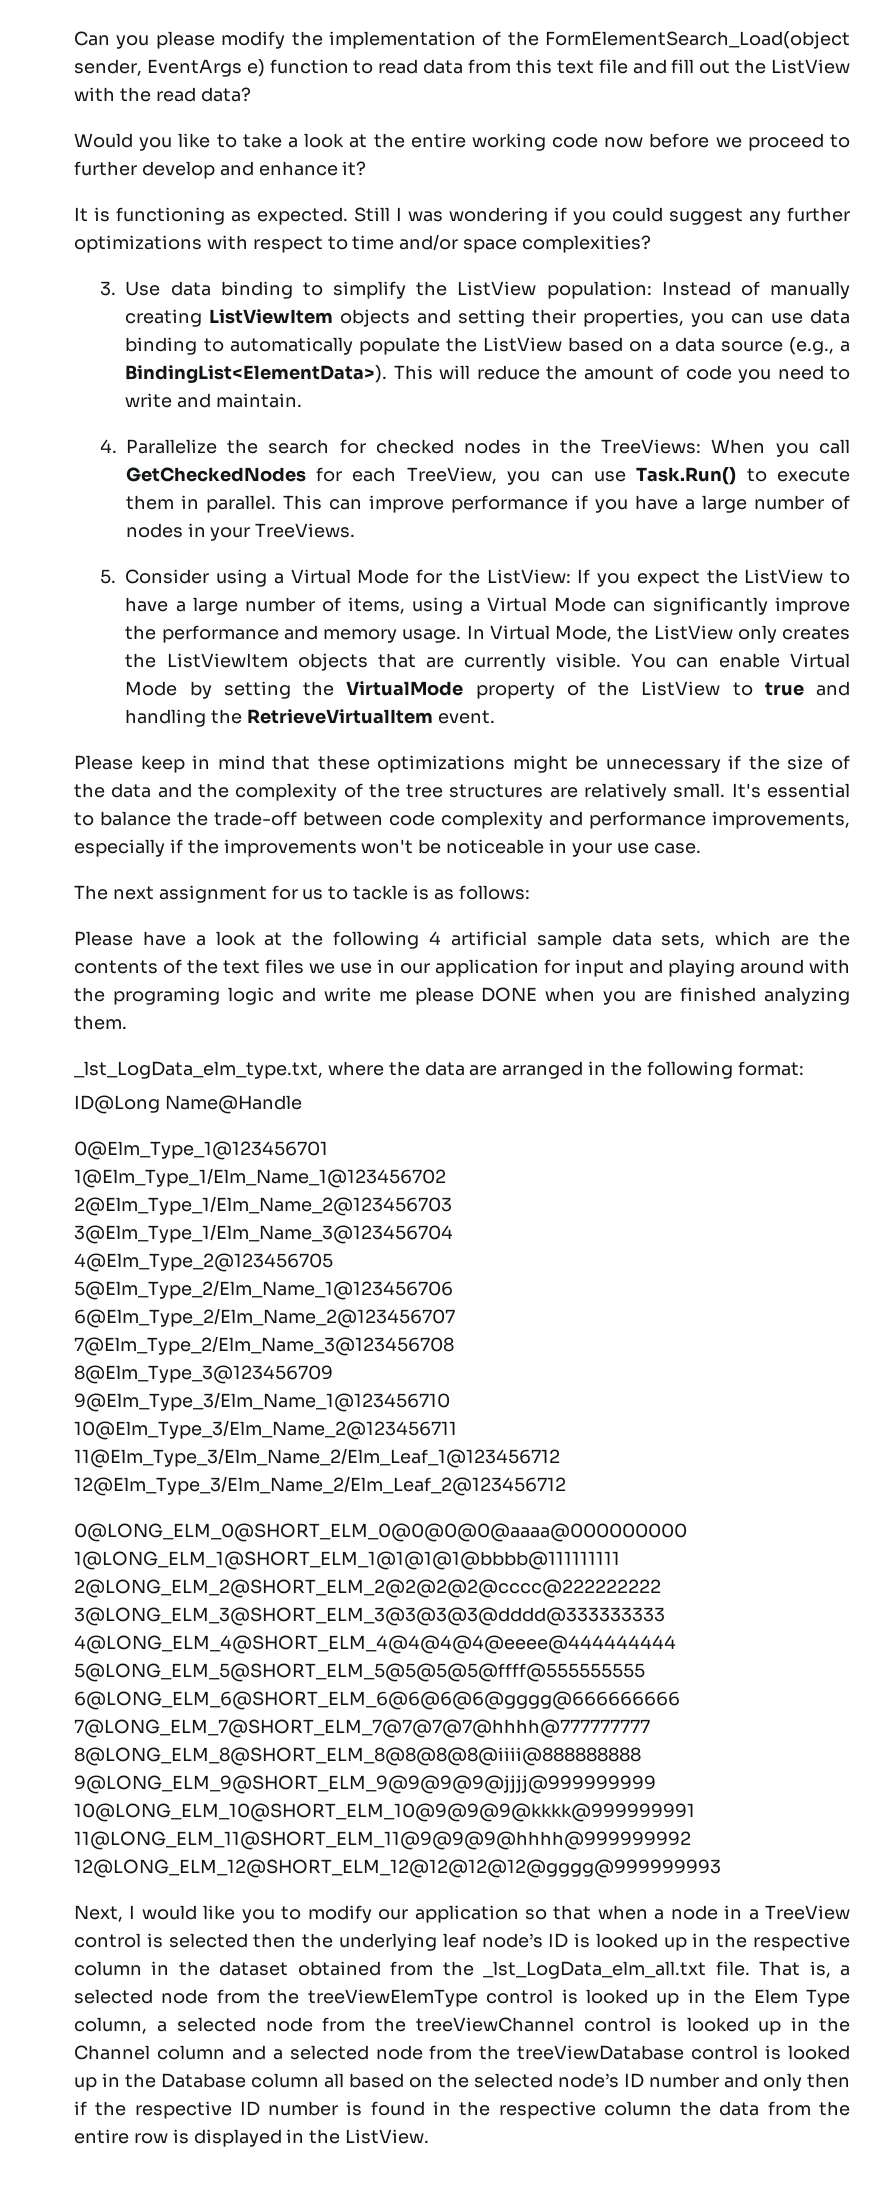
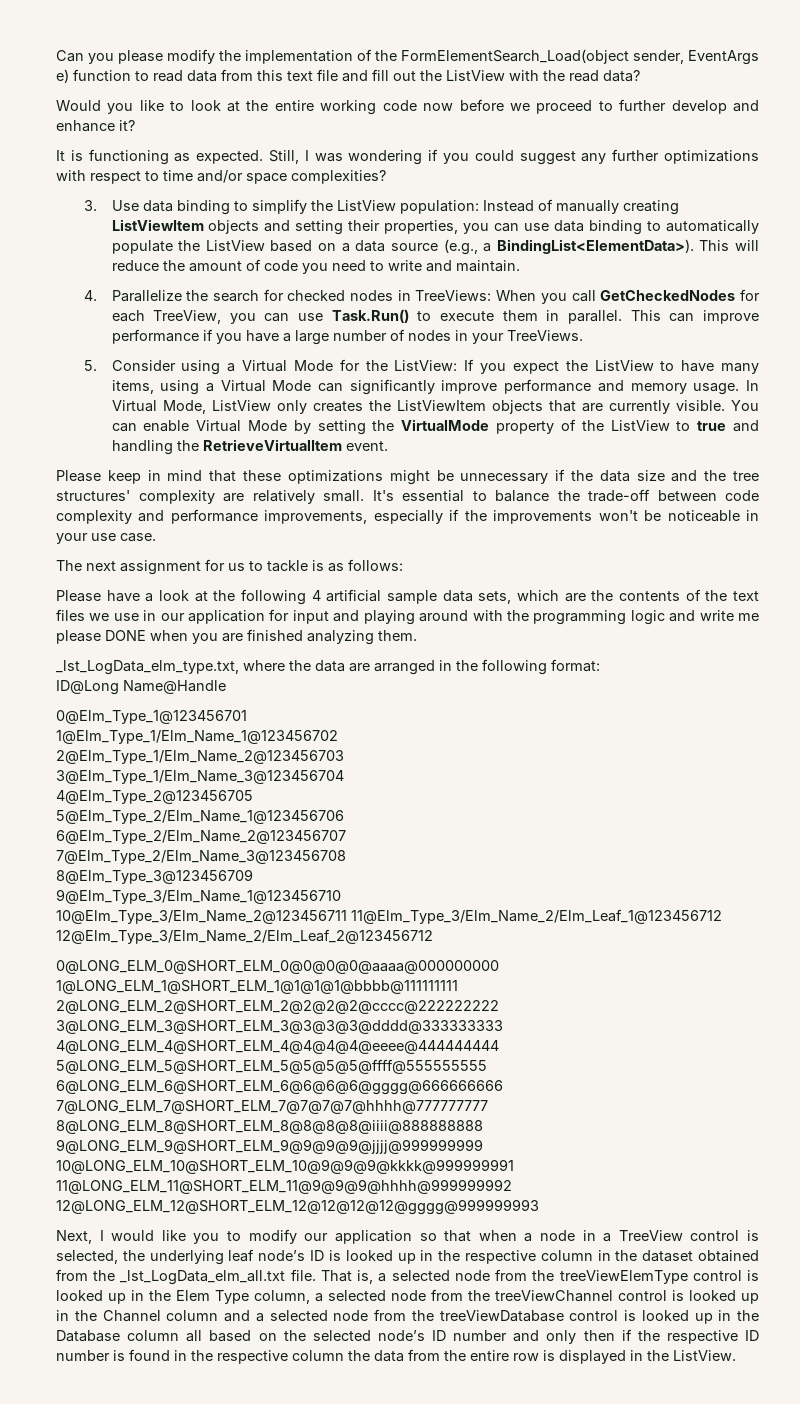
[242,133,298,148] take a -> (185, 106) none
[354,207,390,222] Still -> [269,150,299,164] Still,
[559,439,591,454] the -> (411, 295) none
[175,597,341,615] a large number of -> [720,363,759,374] many
[125,625,157,640] the -> (498, 387) none
[617,625,649,640] the -> (206, 407) none
[787,755,851,770] [74,783,544,801] size of the data and the complexity of the tree structures -> [599,470,759,482] [56,490,215,504] data size and the tree structures' complexity
[112,987,220,1005] programing -> [533,610,627,625] programming
[168,1933,297,1948] selected then -> [56,1250,118,1264] selected,

